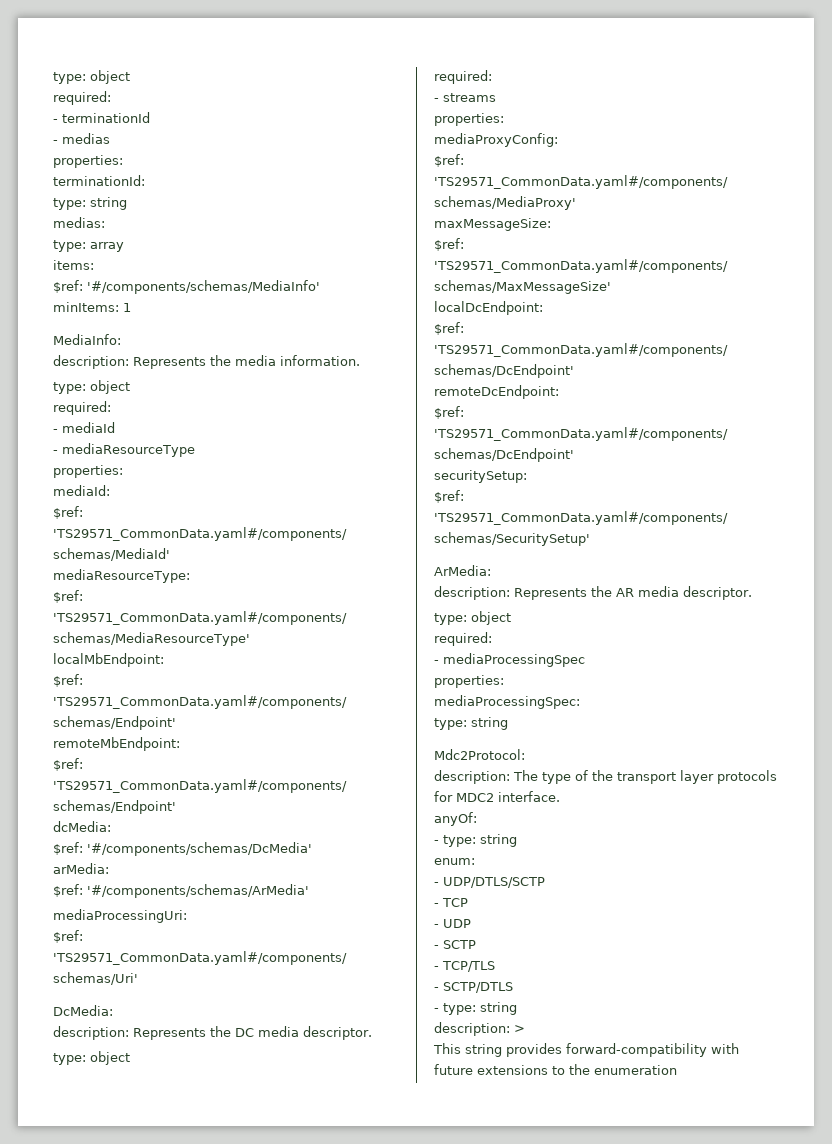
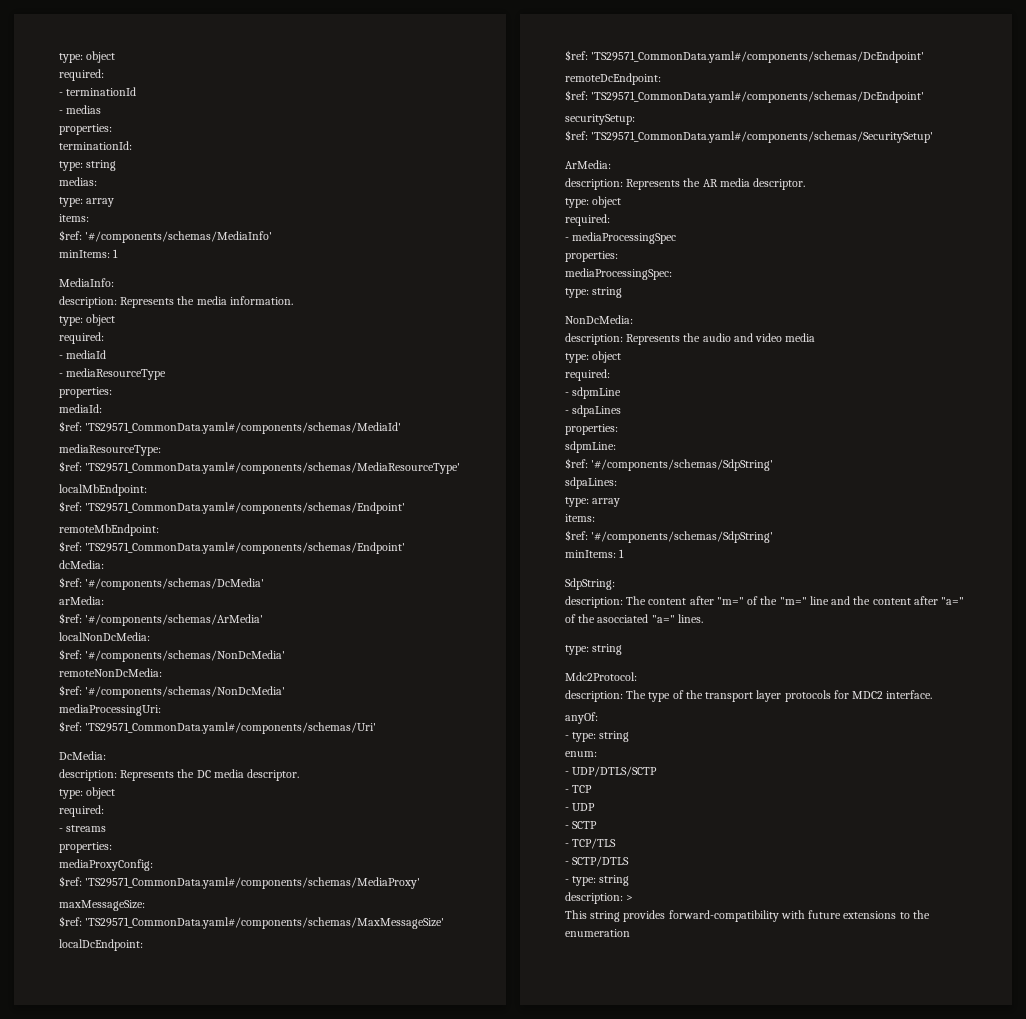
(309, 891) none -> [59,632,150,641] [59,649,286,662] [59,668,162,677] [59,685,286,698] // localNonDcMedia: // $ref: '#/components/schemas/NonDcMedia' // remoteNonDcMedia: // $ref: '#/components/schemas/NonDcMedia'
(508, 723) none -> [565,315,633,324] [565,333,816,345] [565,351,622,363] [565,369,610,381] [565,387,622,399] [565,405,622,417] [565,424,618,435] [565,441,616,453] [565,458,774,471] [565,477,617,489] [565,497,621,507] [565,514,595,522] [565,530,774,543] [565,549,625,558] [565,578,615,590] [565,596,965,608] [565,614,703,623] [565,644,623,655] // NonDcMedia: // description: Represents the audio and video media // type: object // required: // - sdpmLine // - sdpaLines // properties: // sdpmLine: // $ref: '#/components/schemas/SdpString' // sdpaLines: // type: array // items: // $ref: '#/components/schemas/SdpString' // minItems: 1 // SdpString: // description: The content after "m=" of the "m=" line and the content after "a=" of the asocciated "a=" lines. // type: string

